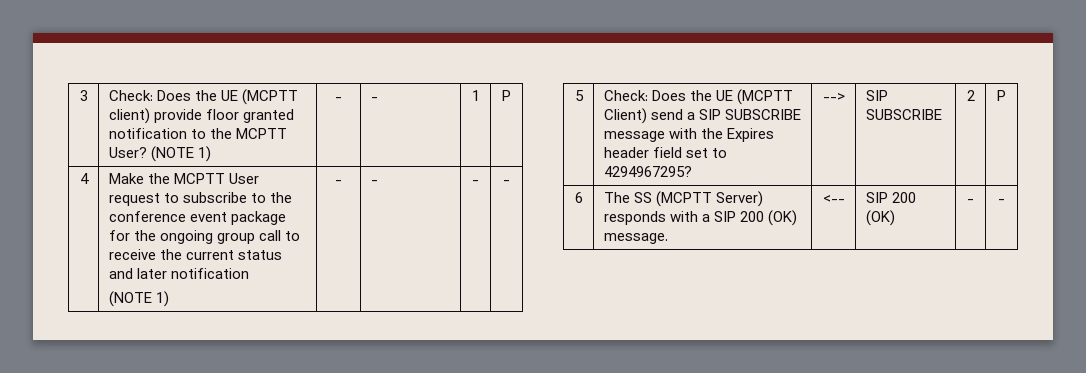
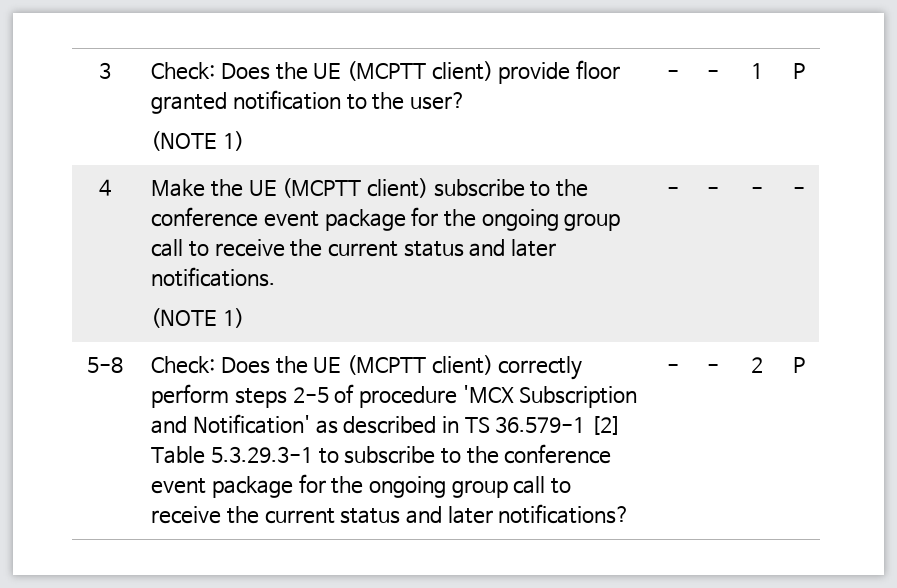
[235,128,287,139] [108,147,147,158] MCPTT User? -> [410,92,467,110] user? //
[173,173,259,184] [108,193,160,206] MCPTT User request -> [248,178,589,198] [151,207,621,231] [151,239,557,257] [151,267,276,287] [151,308,245,328] [666,187,679,195] [707,187,720,195] [750,187,763,195] [792,187,805,195] [87,357,123,373] [151,355,583,380] [151,384,638,408] [151,414,622,435] [151,446,314,464] UE (MCPTT client) subscribe to the conference event package for the ongoing group call to receive the current status and later notifications. // (NOTE 1) | - | - | - | - // 5-8 | Check: Does the UE (MCPTT client) correctly perform steps 2-5 of procedure 'MCX Subscription and Notification' as described in TS 36.579-1 [2] Table 5.3.29.3-1
[170,268,249,279] [108,291,169,307] [335,180,342,184] [370,180,378,184] [472,180,479,184] [503,180,510,184] [574,90,584,101] [603,89,793,105] [603,108,801,124] [603,128,774,142] [603,147,727,158] [603,166,692,177] [822,93,845,101] [865,90,888,101] [865,109,942,120] [966,90,975,101] [997,90,1006,101] [574,192,583,203] [603,191,763,207] [603,210,797,226] [603,233,668,244] [822,195,845,203] [865,192,916,203] [865,210,895,226] [967,199,974,203] [998,199,1005,203] notification // (NOTE 1) | - | - | - | - // 5 | Check: Does the UE (MCPTT Client) send a SIP SUBSCRIBE message with the Expires header field set to 4294967295? | --> | SIP SUBSCRIBE | 2 | P // 6 | The SS (MCPTT Server) responds with a SIP 200 (OK) message. | <-- | SIP 200 (OK) | - | - -> [498,504,631,524] [666,364,679,372] [707,364,720,372] [750,357,763,373] [792,357,805,373] notifications? | - | - | 2 | P

